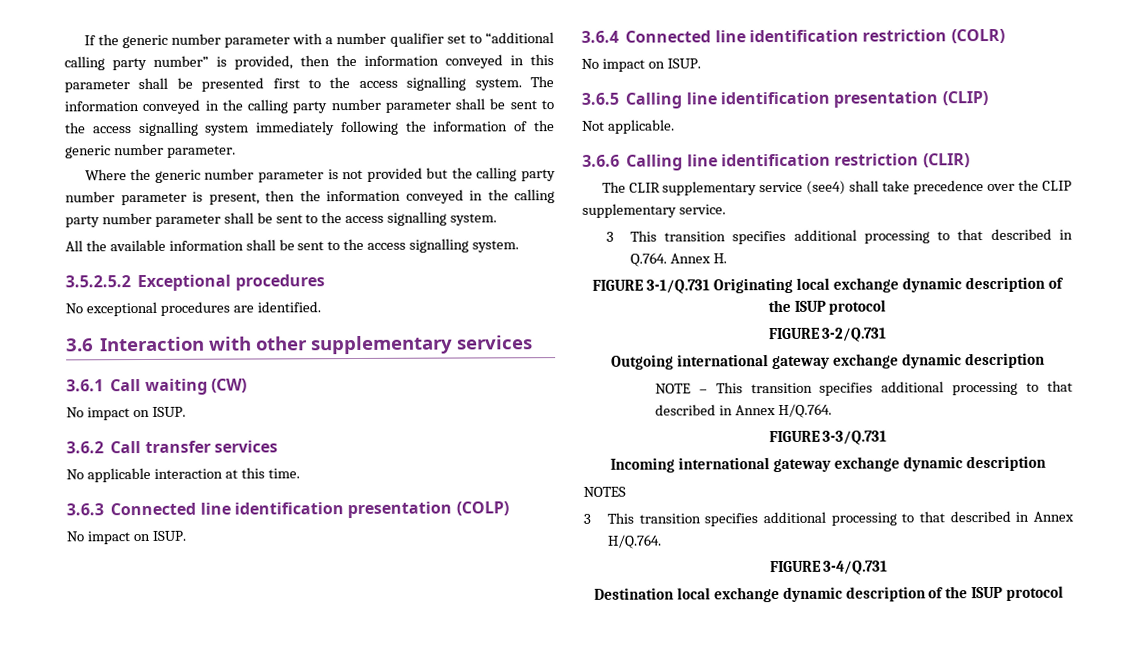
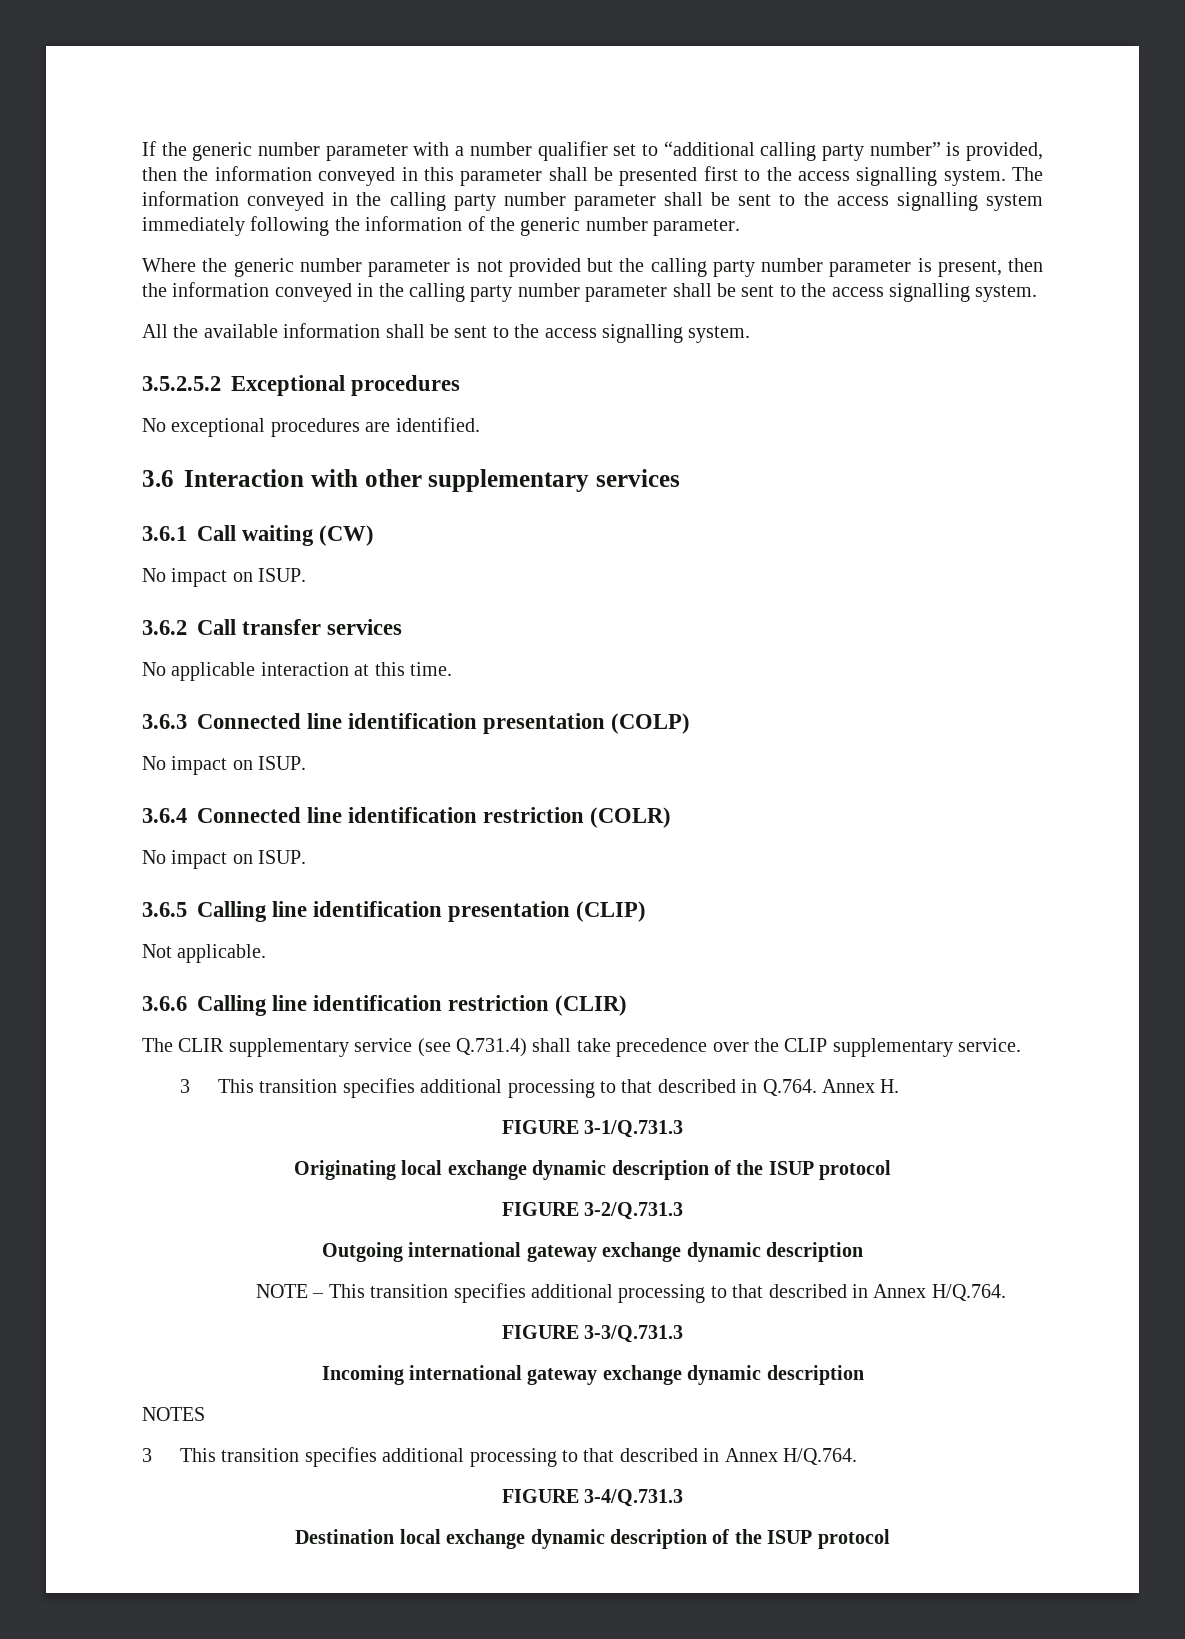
[806,180,847,195] (see4) -> [417,1038,527,1057] (see Q.731.4)
[646,279,711,294] 3-1/Q.731 -> [584,1120,684,1138] 3-1/Q.731.3 //
[821,327,888,342] 3-2/Q.731 -> [584,1202,684,1220] 3-2/Q.731.3
[822,430,888,445] 3-3/Q.731 -> [584,1325,684,1343] 3-3/Q.731.3
[823,560,889,575] 3-4/Q.731 -> [584,1489,684,1507] 3-4/Q.731.3

